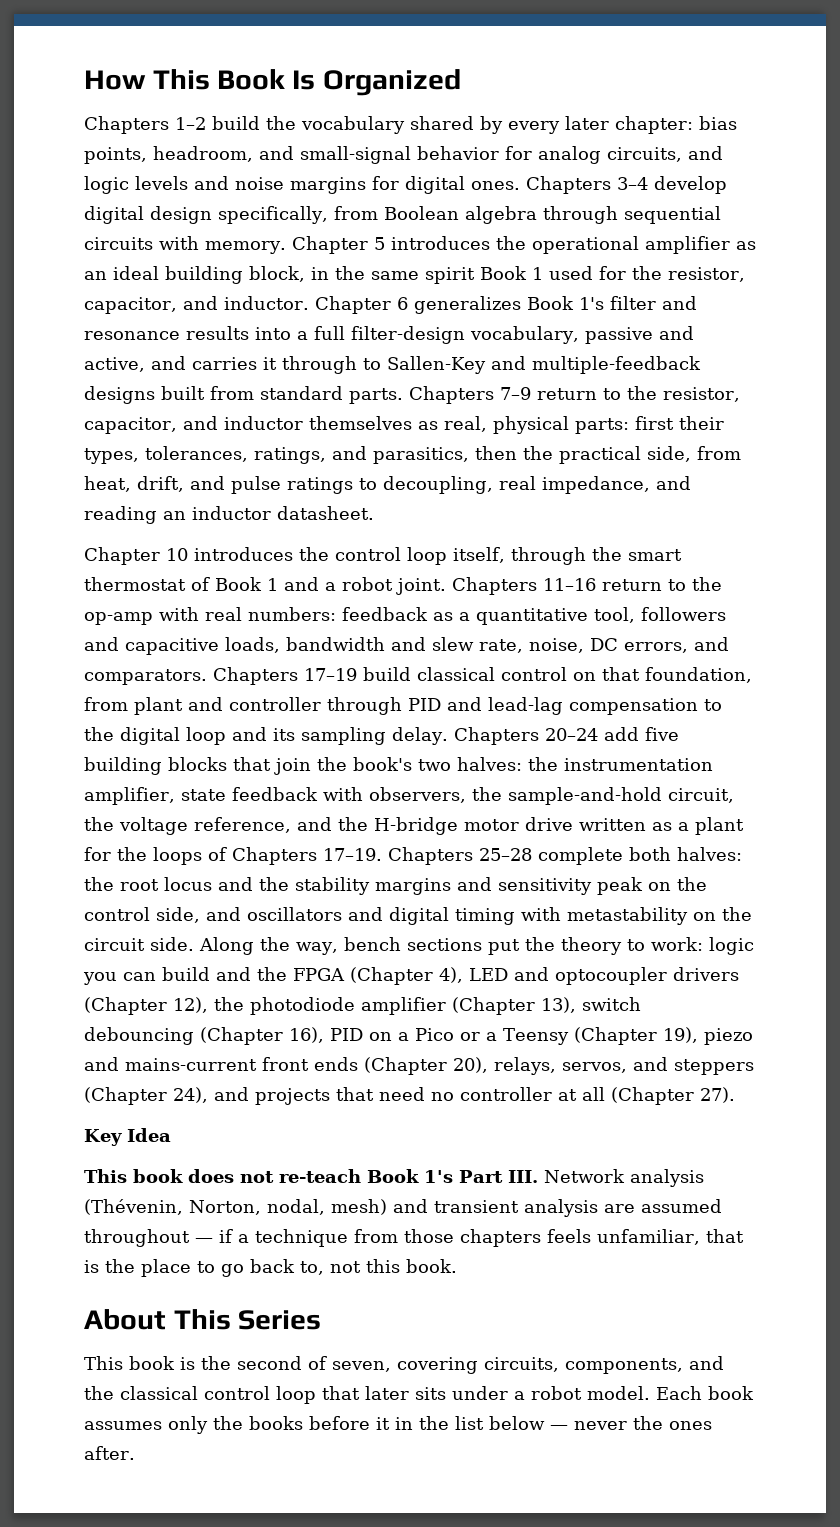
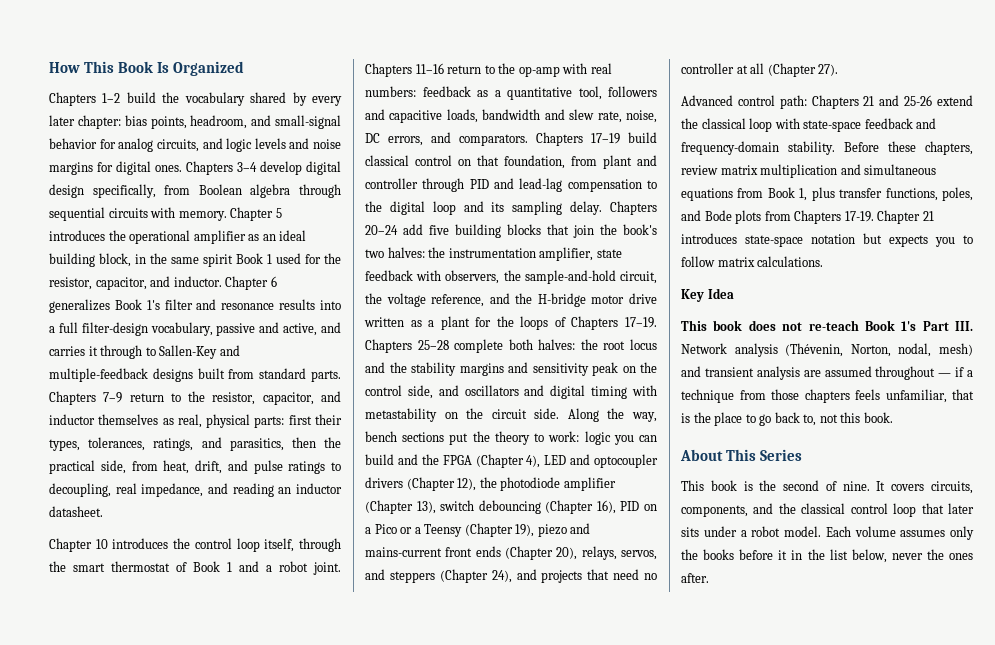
(735, 1095) none -> [681,95,973,109] [681,118,937,132] [681,141,973,155] [681,164,937,178] [681,187,973,201] [681,210,934,224] [681,233,973,247] [681,256,824,267] // Advanced control path: Chapters 21 and 25-26 extend the classical loop with state-space feedback and frequency-domain stability. Before these chapters, review matrix multiplication and simultaneous equations from Book 1, plus transfer functions, poles, and Bode plots from Chapters 17-19. Chapter 21 introduces state-space notation but expects you to follow matrix calculations.
[332,1357,478,1374] seven, covering -> [842,481,925,491] nine. It covers
[708,1386,754,1400] book -> [854,526,896,537] volume
[489,1416,568,1430] below — -> [851,549,887,563] below,

